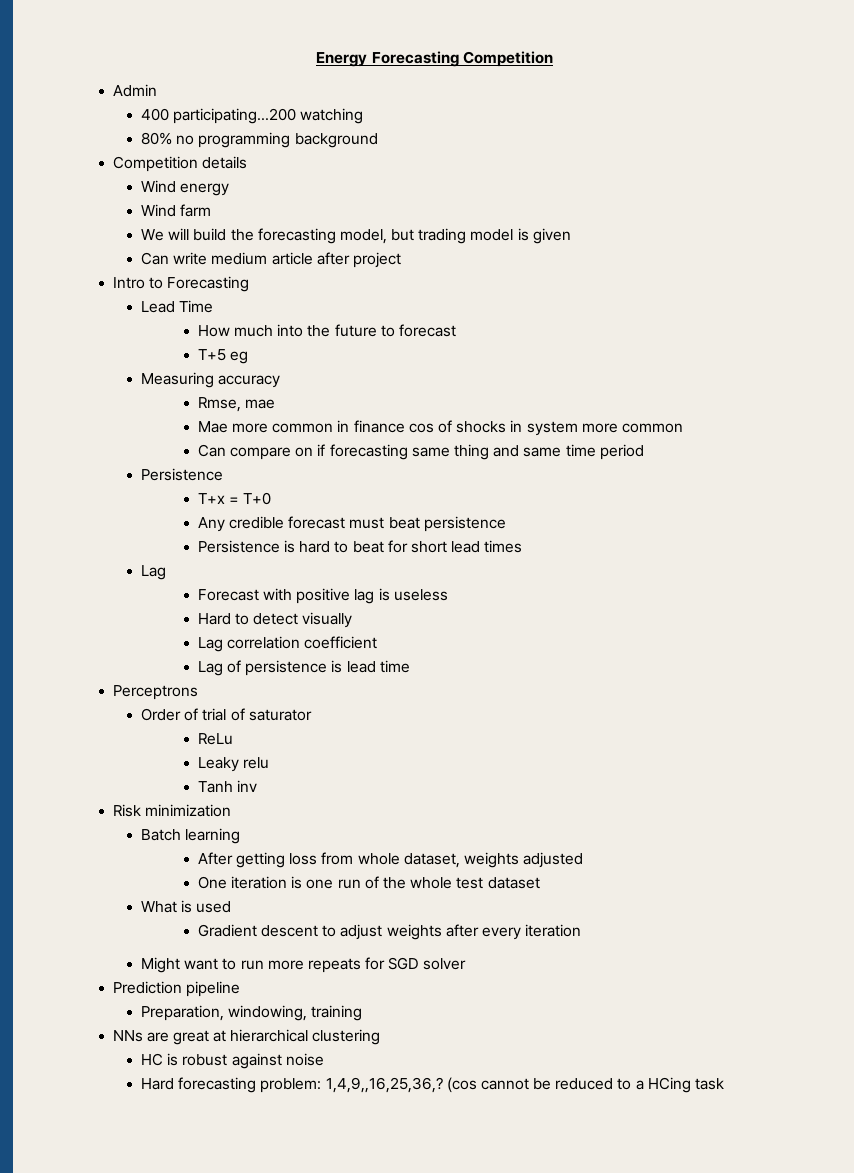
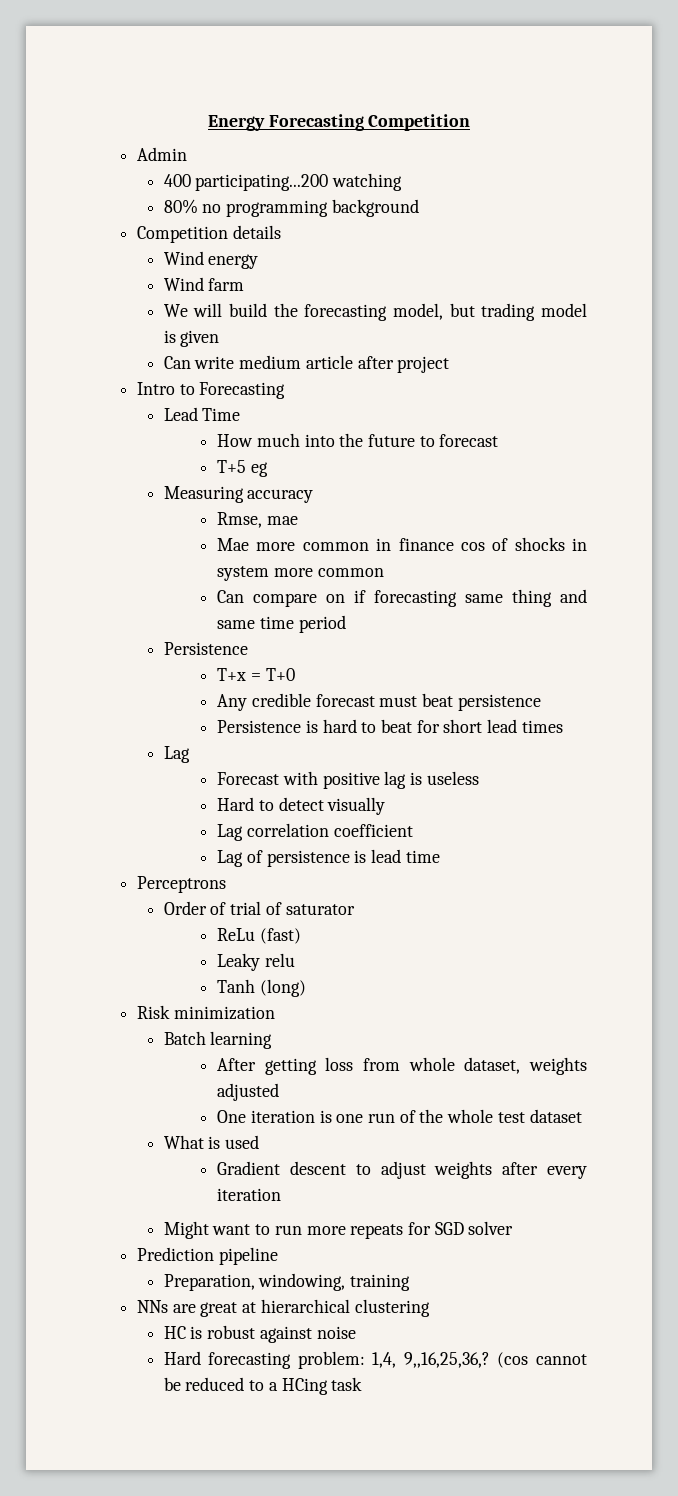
(233, 739) none -> [259,928,301,944] (fast)
[237,780,258,792] inv -> [259,979,306,997] (long)
[325,1077,443,1093] 1,4,9,,16,25,36,? -> [372,1352,490,1368] 1,4, 9,,16,25,36,?

